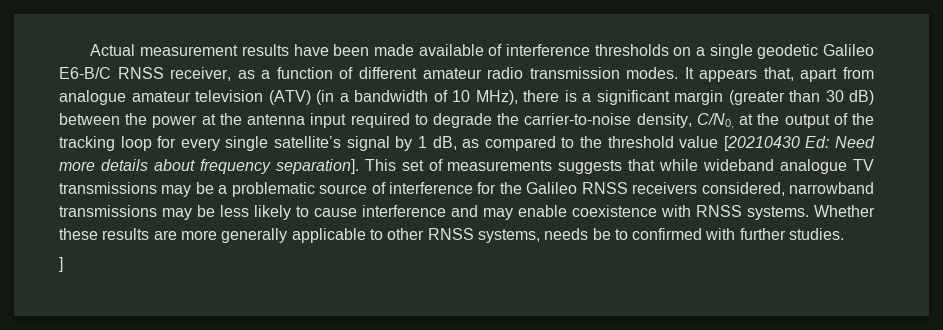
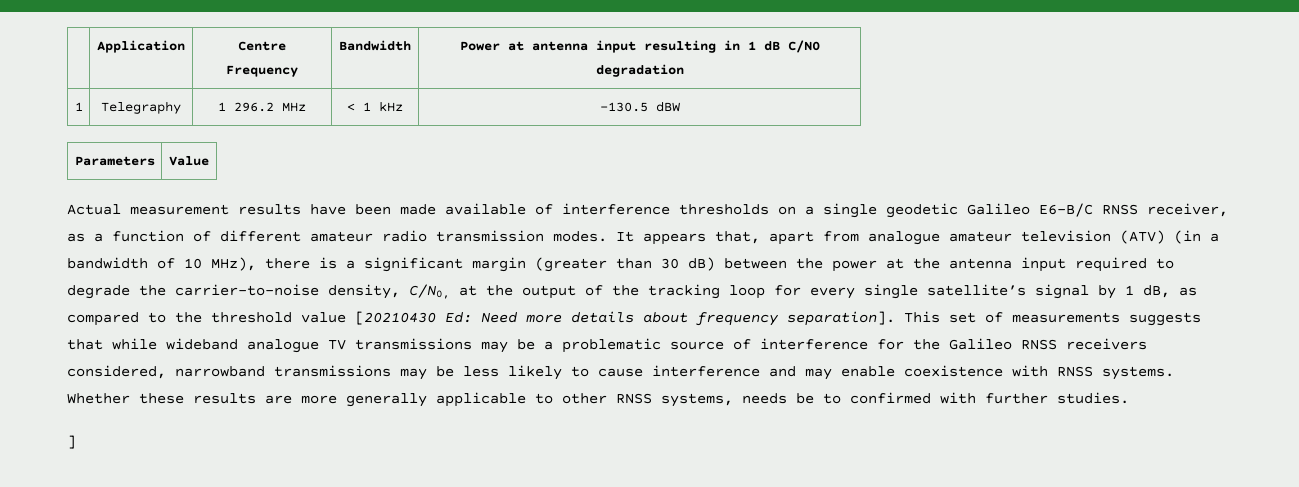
(90, 50) none -> [97,40,185,53] [238,41,286,51] [226,65,298,77] [339,40,411,51] [459,40,820,53] [595,64,684,77] [74,102,83,111] [101,101,181,114] [218,102,306,112] [347,101,403,112] [599,101,680,112] [74,156,155,166] [169,156,209,166] | Application | Centre Frequency | Bandwidth | Power at antenna input resulting in 1 dB C/N0 degradation // 1 | Telegraphy | 1 296.2 MHz | < 1 kHz | -130.5 dBW // Parameters | Value //

